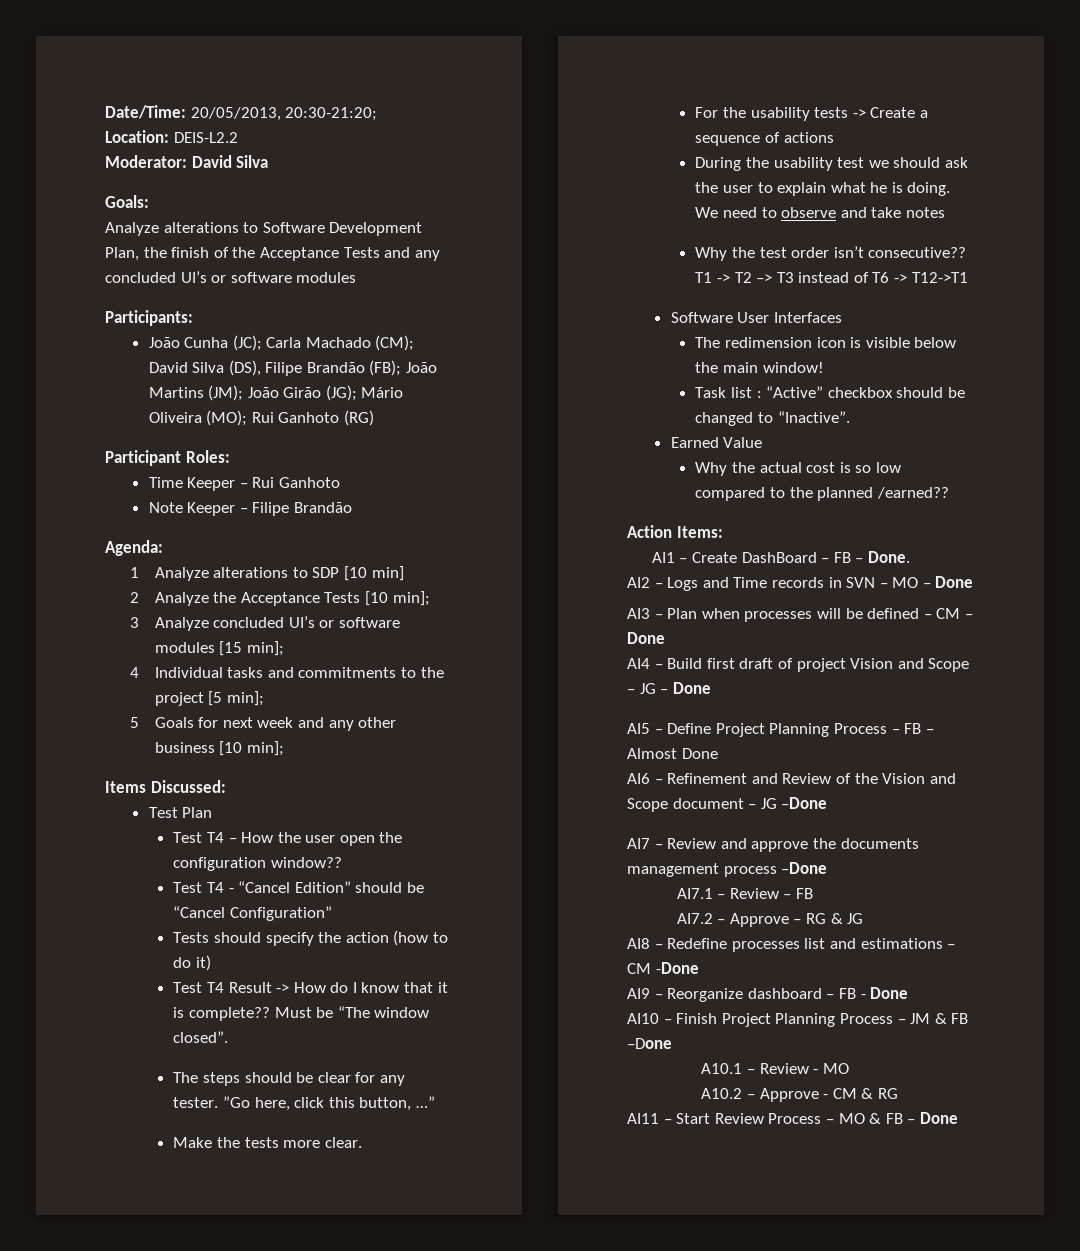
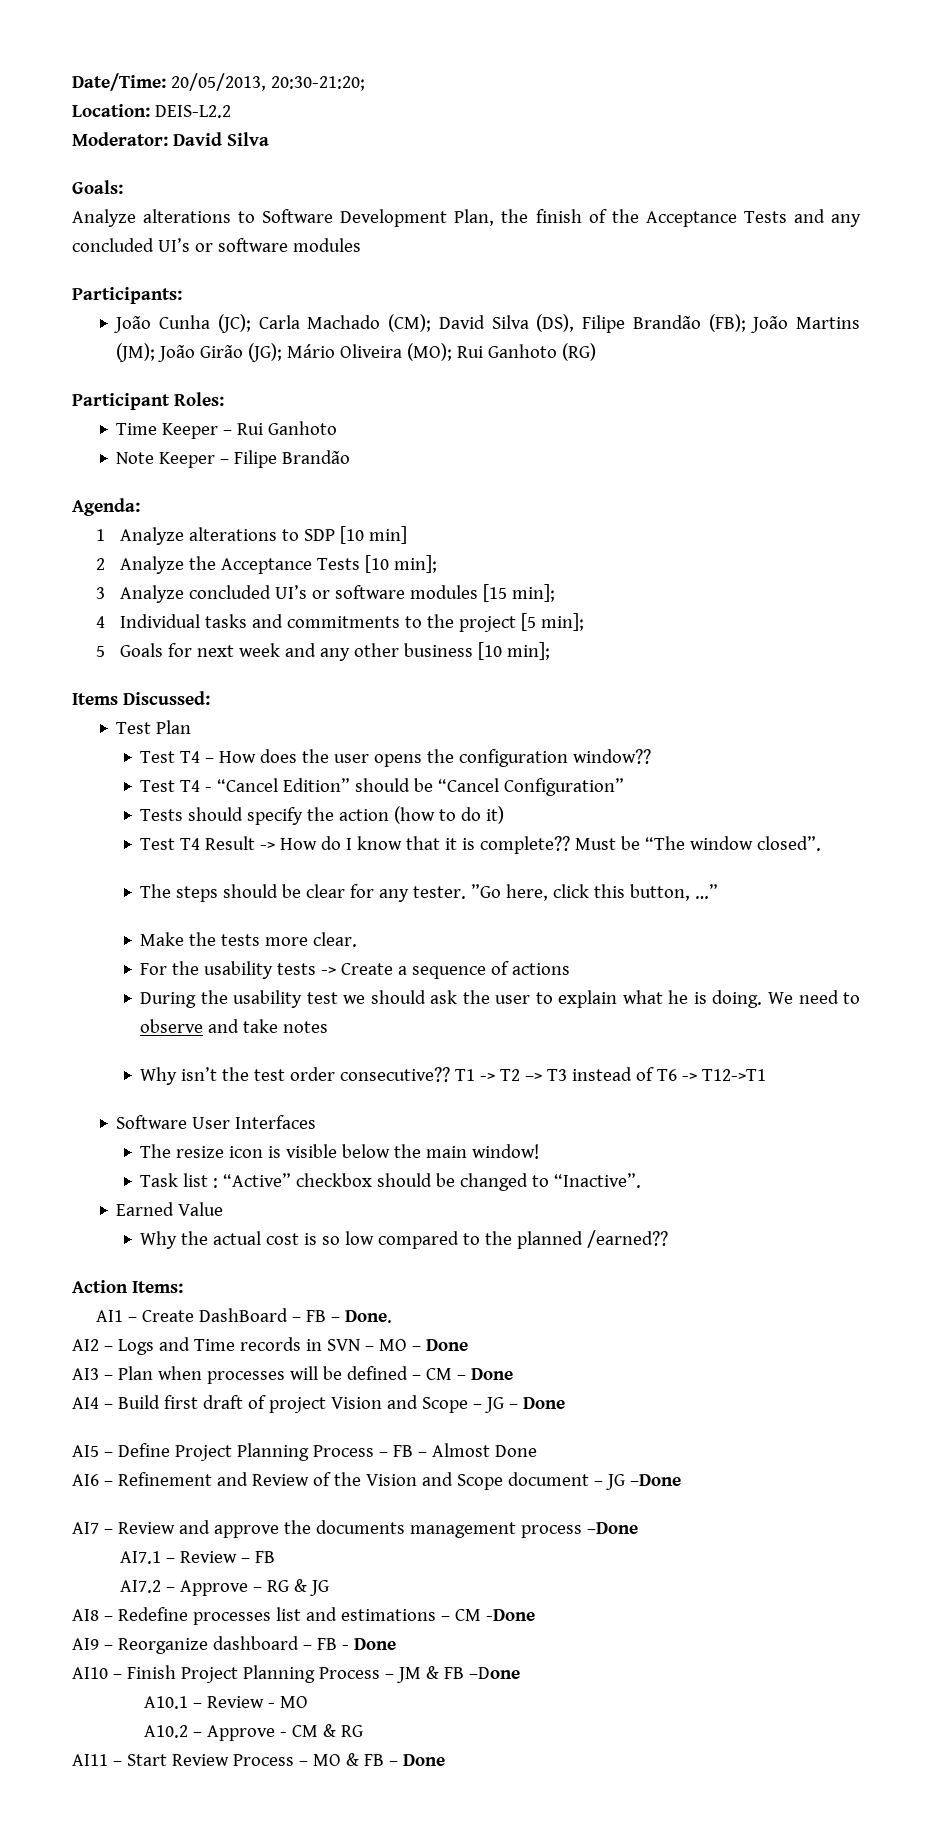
[277,832,375,846] the user open -> [260,749,423,767] does the user opens
(728, 254) none -> [181,1067,218,1081] isn’t
[833,246,864,258] isn’t -> (336, 1074) none
[724,337,812,348] redimension -> [176,1146,225,1158] resize

